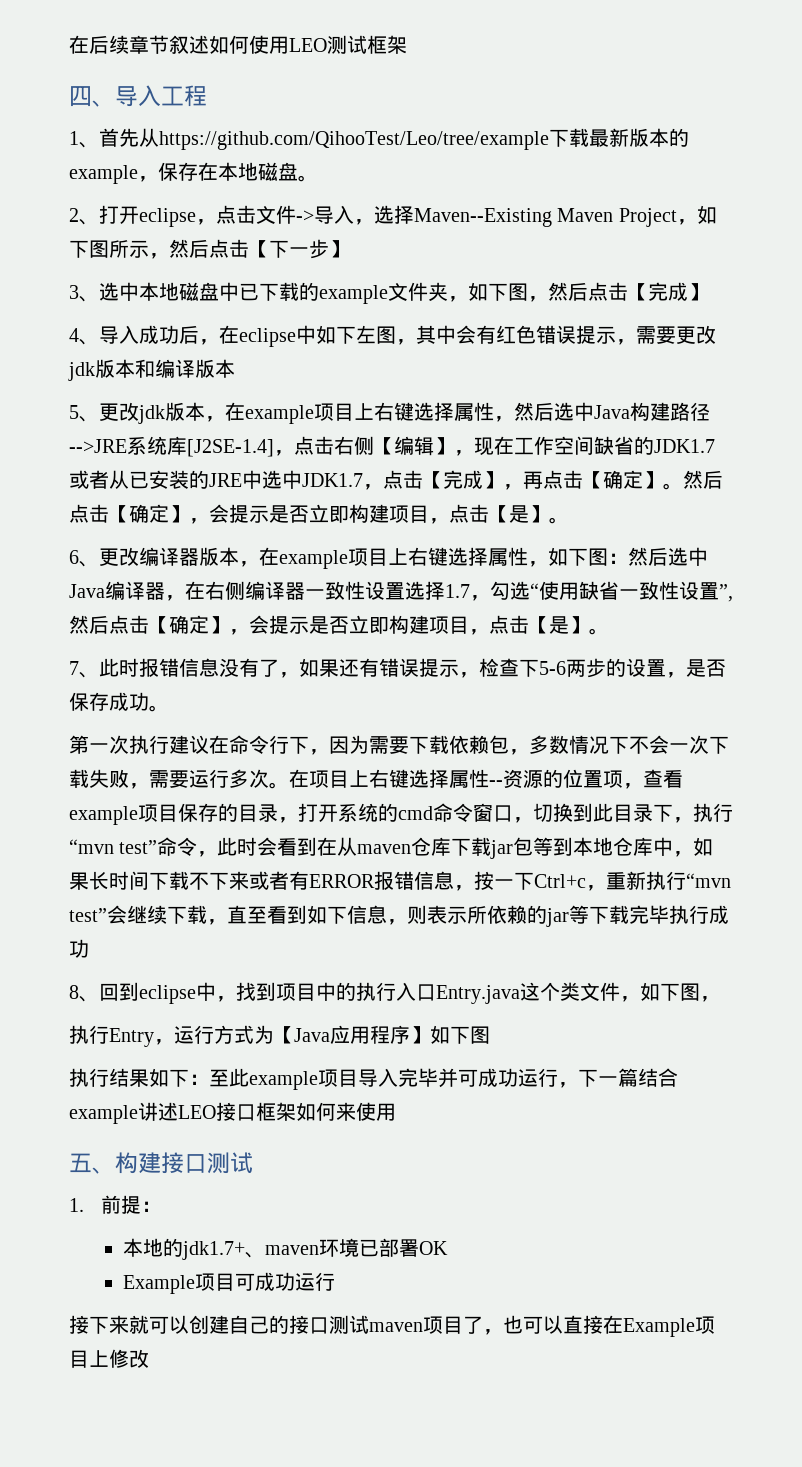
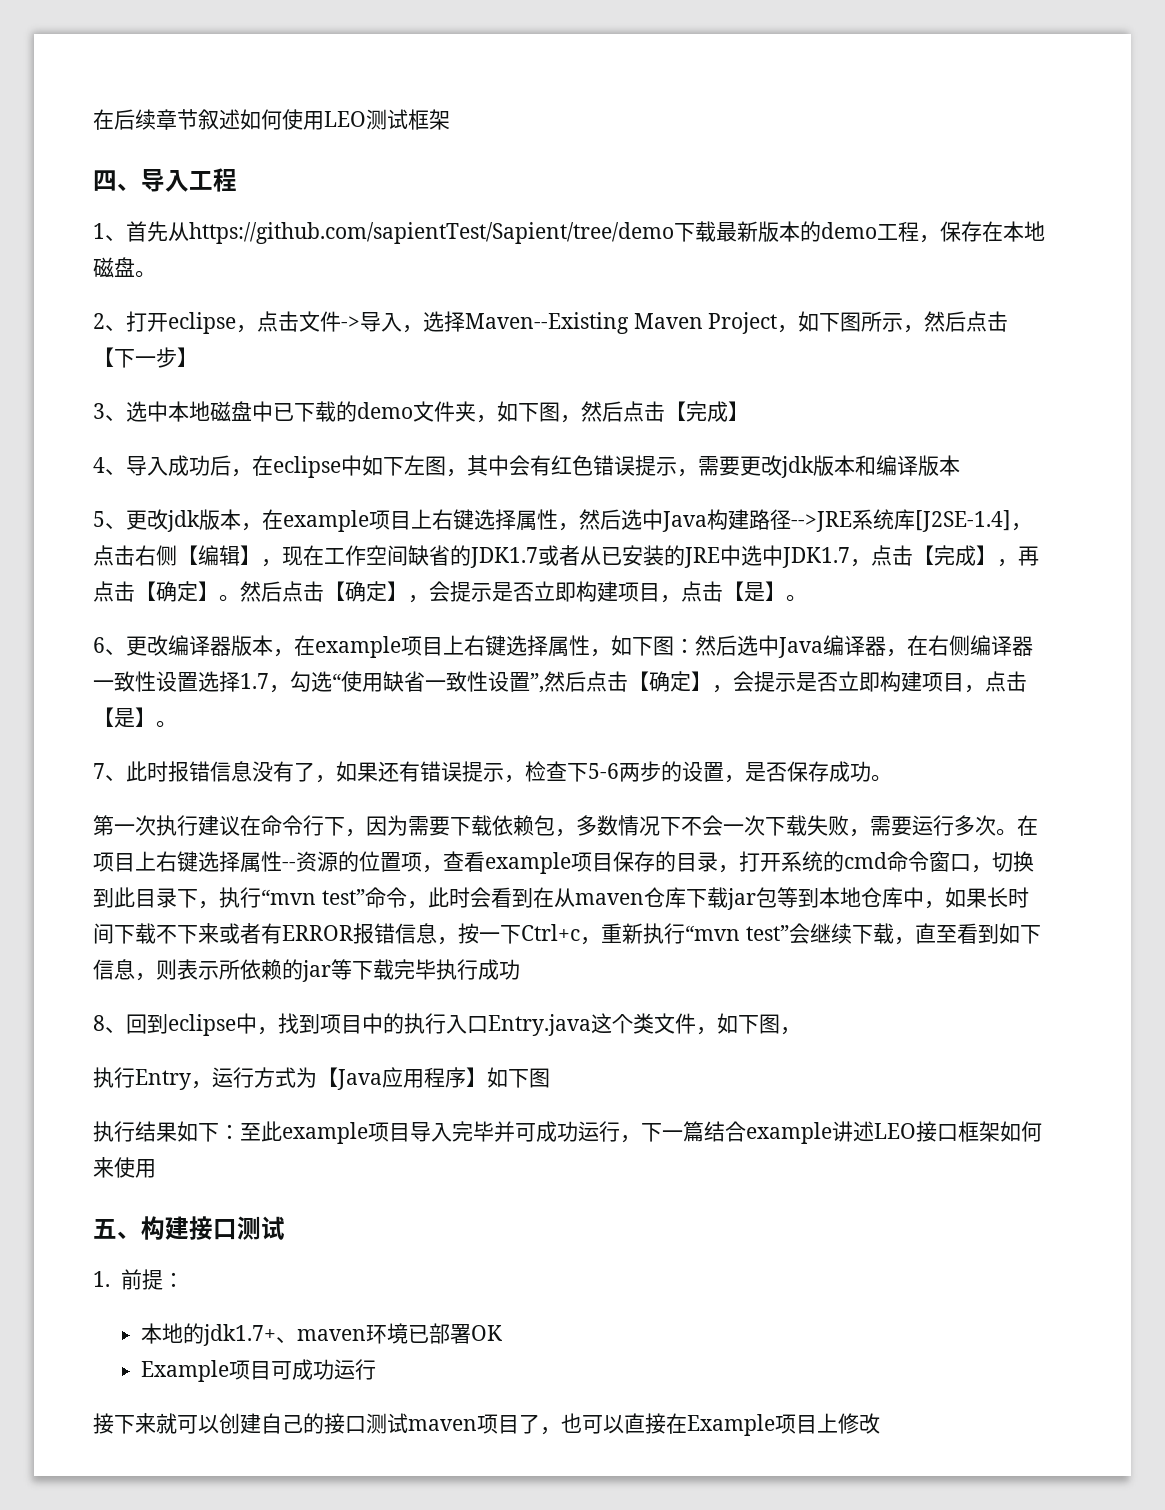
[159,131,549,150] https://github.com/QihooTest/Leo/tree/example -> [189,222,674,244] https://github.com/sapientTest/Sapient/tree/demo
[69,165,138,184] example -> [821,221,919,242] demo工程
[319,285,388,304] example -> [357,402,413,419] demo

